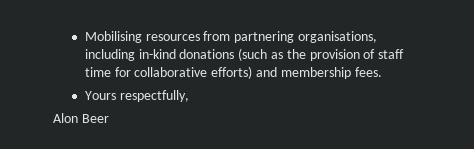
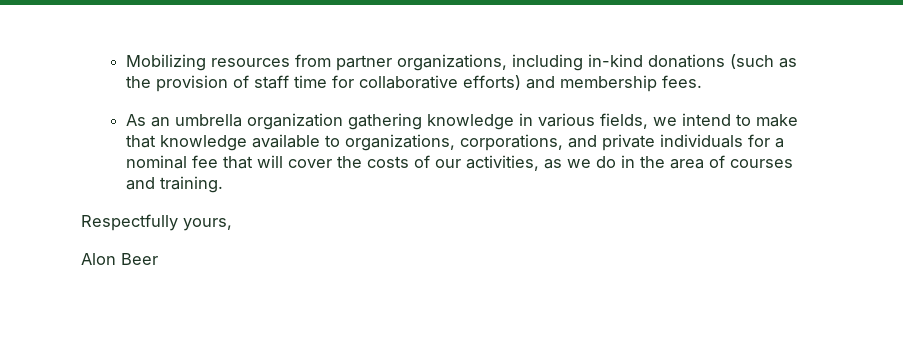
[84,31,142,43] Mobilising -> [125,54,206,71] Mobilizing
[234,31,378,43] partnering organisations, -> [335,54,507,71] partner organizations,
[84,90,189,102] Yours respectfully, -> [125,113,798,130] [125,134,784,151] [125,155,793,171] [125,176,223,193] [81,214,232,231] As an umbrella organization gathering knowledge in various fields, we intend to make that knowledge available to organizations, corporations, and private individuals for a nominal fee that will cover the costs of our activities, as we do in the area of courses and training. // Respectfully yours,

